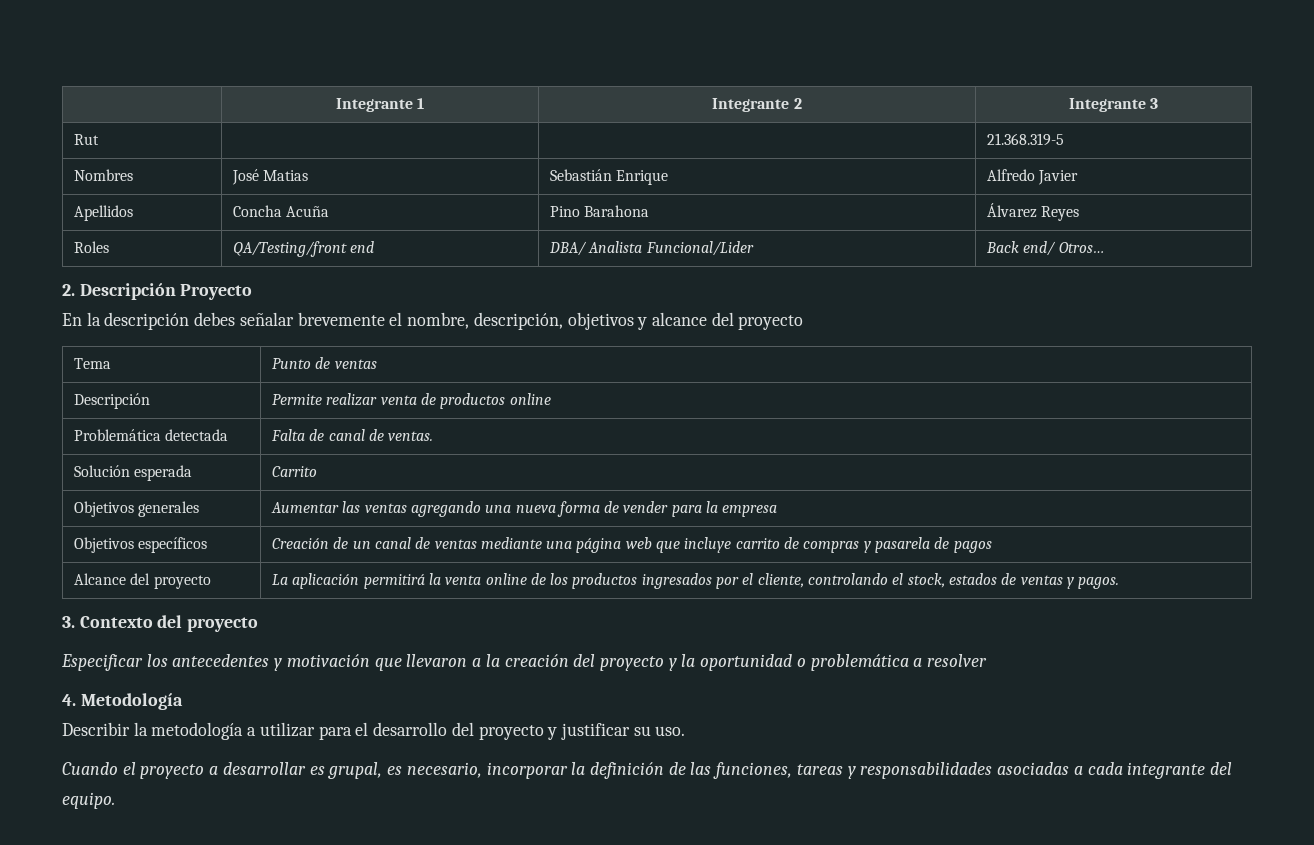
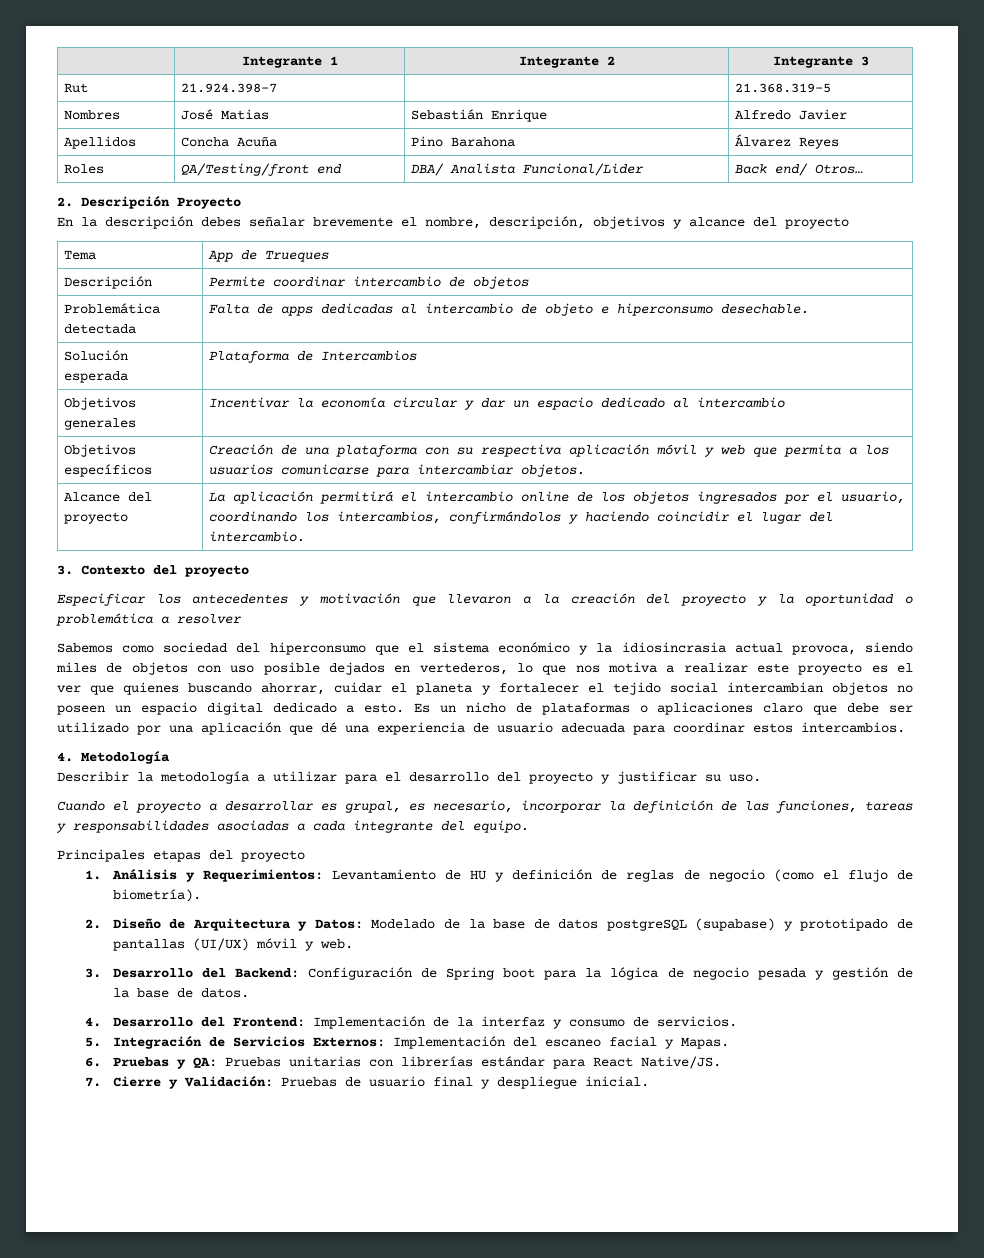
(99, 139) none -> [181,83,278,93] 21.924.398-7
[271,357,377,369] Punto de ventas -> [208,250,330,262] App de Trueques
[326,393,551,409] realizar venta de productos online -> [273,276,530,289] coordinar intercambio de objetos
[328,429,434,441] canal de ventas. -> [281,303,810,316] apps dedicadas al intercambio de objeto e hiperconsumo desechable.
[271,466,317,477] Carrito -> [209,350,418,363] Plataforma de Intercambios
[270,501,778,517] [73,537,208,553] [271,537,992,553] Aumentar las ventas agregando una nueva forma de vender para la empresa // Objetivos específicos | Creación de un canal de ventas mediante una página web que incluye carrito de compras y pasarela de pagos -> [209,397,786,410] [64,444,137,457] [64,464,153,477] [209,444,890,457] [209,464,586,477] Incentivar la economía circular y dar un espacio dedicado al intercambio // Objetivos específicos | Creación de una plataforma con su respectiva aplicación móvil y web que permita a los usuarios comunicarse para intercambiar objetos.
[428,573,482,585] la venta -> [401,491,514,502] el intercambio
[572,573,638,589] productos -> [633,491,690,504] objetos
[757,573,1120,589] cliente, controlando el stock, estados de ventas y pagos. -> [841,491,906,504] [209,511,834,524] [209,531,306,542] usuario, coordinando los intercambios, confirmándolos y haciendo coincidir el lugar del intercambio.
(988, 660) none -> [57,642,913,655] [56,662,914,675] [57,682,914,695] [57,702,913,715] [57,722,905,735] // Sabemos como sociedad del hiperconsumo que el sistema económico y la idiosincrasia actual provoca, siendo miles de objetos con uso posible dejados en vertederos, lo que nos motiva a realizar este proyecto es el ver que quienes buscando ahorrar, cuidar el planeta y fortalecer el tejido social intercambian objetos no poseen un espacio digital dedicado a esto. Es un nicho de plataformas o aplicaciones claro que debe ser utilizado por una aplicación que dé una experiencia de usuario adecuada para coordinar estos intercambios.
(115, 800) none -> [57,849,305,862] [84,869,914,882] [112,889,201,902] [84,918,913,931] [112,938,353,951] [84,967,914,980] [112,988,249,998] [84,1016,737,1029] [84,1036,729,1049] [84,1056,721,1069] [84,1076,649,1089] // Principales etapas del proyecto // 1. Análisis y Requerimientos: Levantamiento de HU y definición de reglas de negocio (como el flujo de biometría). // 2. Diseño de Arquitectura y Datos: Modelado de la base de datos postgreSQL (supabase) y prototipado de pantallas (UI/UX) móvil y web. // 3. Desarrollo del Backend: Configuración de Spring boot para la lógica de negocio pesada y gestión de la base de datos. // 4. Desarrollo del Frontend: Implementación de la interfaz y consumo de servicios. // 5. Integración de Servicios Externos: Implementación del escaneo facial y Mapas. // 6. Pruebas y QA: Pruebas unitarias con librerías estándar para React Native/JS. // 7. Cierre y Validación: Pruebas de usuario final y despliegue inicial.

